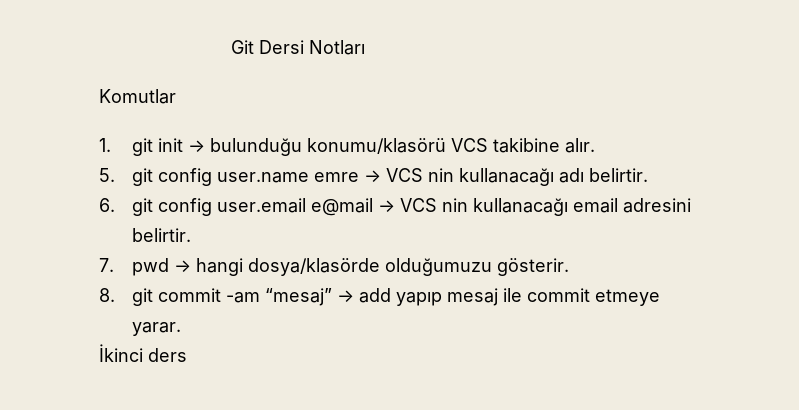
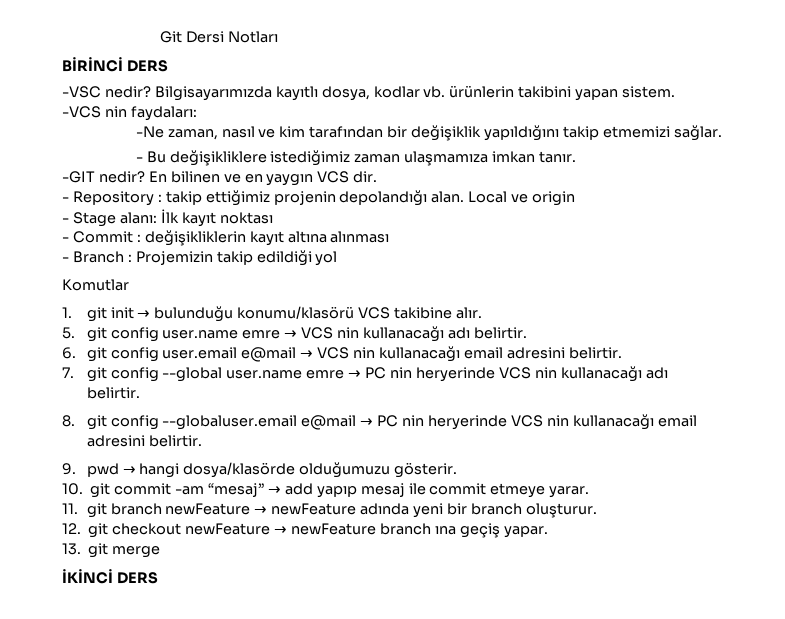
(366, 47) none -> [62,57,168,72] [62,85,676,101] [62,106,197,121] [135,125,722,141] [135,150,577,166] [62,171,378,186] [62,190,576,206] [62,209,273,227] [62,230,390,246] [62,250,338,266] // BİRİNCİ DERS // -VSC nedir? Bilgisayarımızda kayıtlı dosya, kodlar vb. ürünlerin takibini yapan sistem. // -VCS nin faydaları: // -Ne zaman, nasıl ve kim tarafından bir değişiklik yapıldığını takip etmemizi sağlar. // - Bu değişikliklere istediğimiz zaman ulaşmamıza imkan tanır. // -GIT nedir? En bilinen ve en yaygın VCS dir. // - Repository : takip ettiğimiz projenin depolandığı alan. Local ve origin // - Stage alanı: İlk kayıt noktası // - Commit : değişikliklerin kayıt altına alınması // - Branch : Projemizin takip edildiği yol
(114, 265) none -> [86,366,668,382] [86,387,140,399] [62,414,697,430] [86,435,202,447] [62,463,76,475] git config --global user.name emre → PC nin heryerinde VCS nin kullanacağı adı belirtir. // 8. git config --globaluser.email e@mail → PC nin heryerinde VCS nin kullanacağı email adresini belirtir. // 9.
[99,288,115,302] 8. -> [62,483,83,495] 10.
[99,344,187,362] İkinci ders -> [62,503,597,518] [62,523,548,538] [62,543,161,558] [62,569,158,584] 11. git branch newFeature → newFeature adında yeni bir branch oluşturur. // 12. git checkout newFeature → newFeature branch ına geçiş yapar. // 13. git merge // İKİNCİ DERS

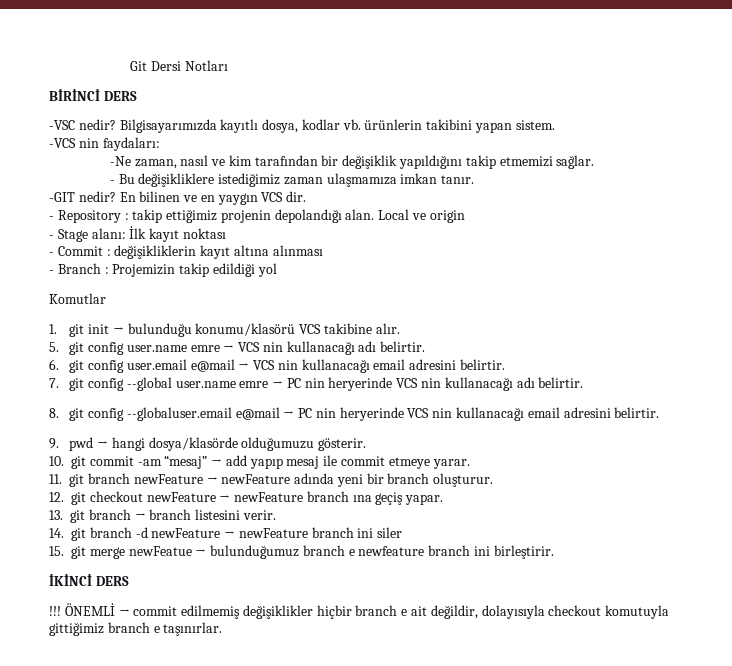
[112,546,161,558] [62,569,158,584] merge // İKİNCİ DERS -> [88,509,276,520] [49,527,403,541] [49,545,554,559] [49,574,129,586] [49,603,670,619] [49,622,223,636] branch → branch listesini verir. // 14. git branch -d newFeature → newFeature branch ini siler // 15. git merge newFeatue → bulunduğumuz branch e newfeature branch ini birleştirir. // İKİNCİ DERS // !!! ÖNEMLİ → commit edilmemiş değişiklikler hiçbir branch e ait değildir, dolayısıyla checkout komutuyla gittiğimiz branch e taşınırlar.

